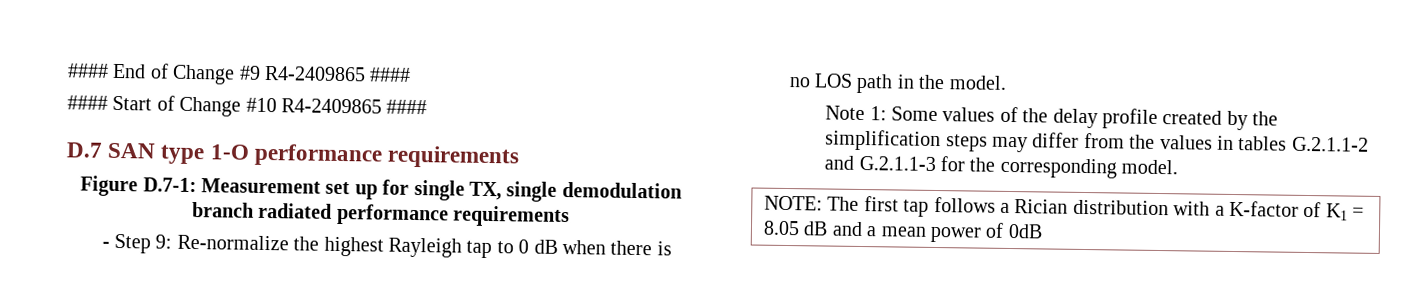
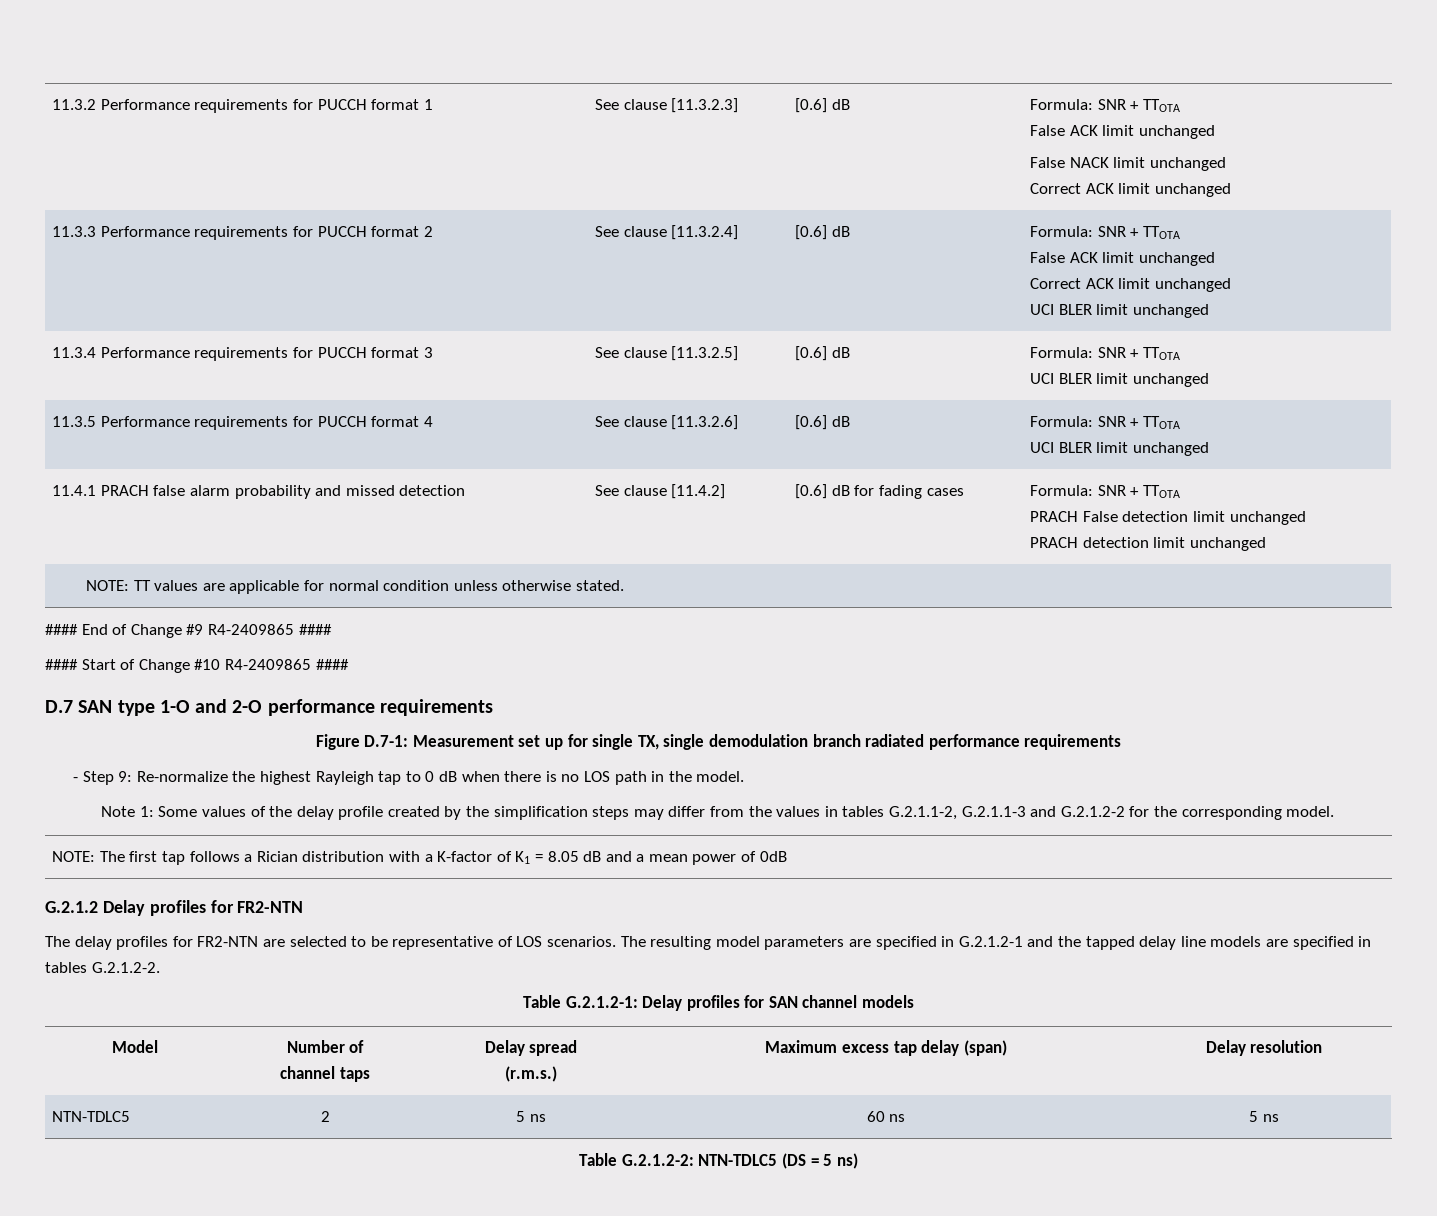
(67, 70) none -> [52,99,433,113] [595,98,739,113] [795,98,850,113] [1030,99,1181,112] [1030,125,1216,139] [1030,157,1227,171] [1030,183,1232,197] [52,226,433,240] [595,225,739,240] [795,225,850,240] [1030,226,1181,239] [1030,252,1216,266] [1030,278,1232,292] [1030,304,1210,318] [52,347,433,361] [595,346,739,361] [795,346,850,361] [1030,347,1181,360] [1030,373,1210,387] [52,416,433,430] [595,415,739,430] [795,415,850,430] [1030,416,1181,429] [1030,442,1210,456] [52,485,466,499] [595,484,726,499] [795,484,964,499] [1030,485,1181,498] [1030,511,1306,525] [1030,537,1267,551] [85,580,624,594] 11.3.2 Performance requirements for PUCCH format 1 | See clause [11.3.2.3] | [0.6] dB | Formula: SNR + TTOTA // False ACK limit unchanged // False NACK limit unchanged // Correct ACK limit unchanged // 11.3.3 Performance requirements for PUCCH format 2 | See clause [11.3.2.4] | [0.6] dB | Formula: SNR + TTOTA // False ACK limit unchanged // Correct ACK limit unchanged // UCI BLER limit unchanged // 11.3.4 Performance requirements for PUCCH format 3 | See clause [11.3.2.5] | [0.6] dB | Formula: SNR + TTOTA // UCI BLER limit unchanged // 11.3.5 Performance requirements for PUCCH format 4 | See clause [11.3.2.6] | [0.6] dB | Formula: SNR + TTOTA // UCI BLER limit unchanged // 11.4.1 PRACH false alarm probability and missed detection | See clause [11.4.2] | [0.6] dB for fading cases | Formula: SNR + TTOTA // PRACH False detection limit unchanged // PRACH detection limit unchanged // NOTE: TT values are applicable for normal condition unless otherwise stated. //
(250, 152) none -> [195,699,263,713] and 2-O
[1291,136,1369,152] [824,155,936,171] G.2.1.1-2 and G.2.1.1-3 -> [888,806,1125,820] G.2.1.1-2, G.2.1.1-3 and G.2.1.2-2
(1043, 231) none -> [45,900,304,916] [45,936,1372,950] [45,962,160,973] [522,995,915,1011] [111,1040,158,1053] [286,1040,365,1053] [280,1066,370,1082] [484,1040,578,1056] [505,1066,557,1082] [765,1040,1007,1056] [1205,1040,1323,1056] [52,1111,131,1122] [320,1111,330,1122] [516,1111,546,1122] [866,1111,906,1122] [1249,1111,1279,1122] [579,1153,858,1169] // G.2.1.2 Delay profiles for FR2-NTN // The delay profiles for FR2-NTN are selected to be representative of LOS scenarios. The resulting model parameters are specified in G.2.1.2-1 and the tapped delay line models are specified in tables G.2.1.2-2. // Table G.2.1.2-1: Delay profiles for SAN channel models // Model | Number of // channel taps | Delay spread // (r.m.s.) | Maximum excess tap delay (span) | Delay resolution // NTN-TDLC5 | 2 | 5 ns | 60 ns | 5 ns // Table G.2.1.2-2: NTN-TDLC5 (DS = 5 ns)

